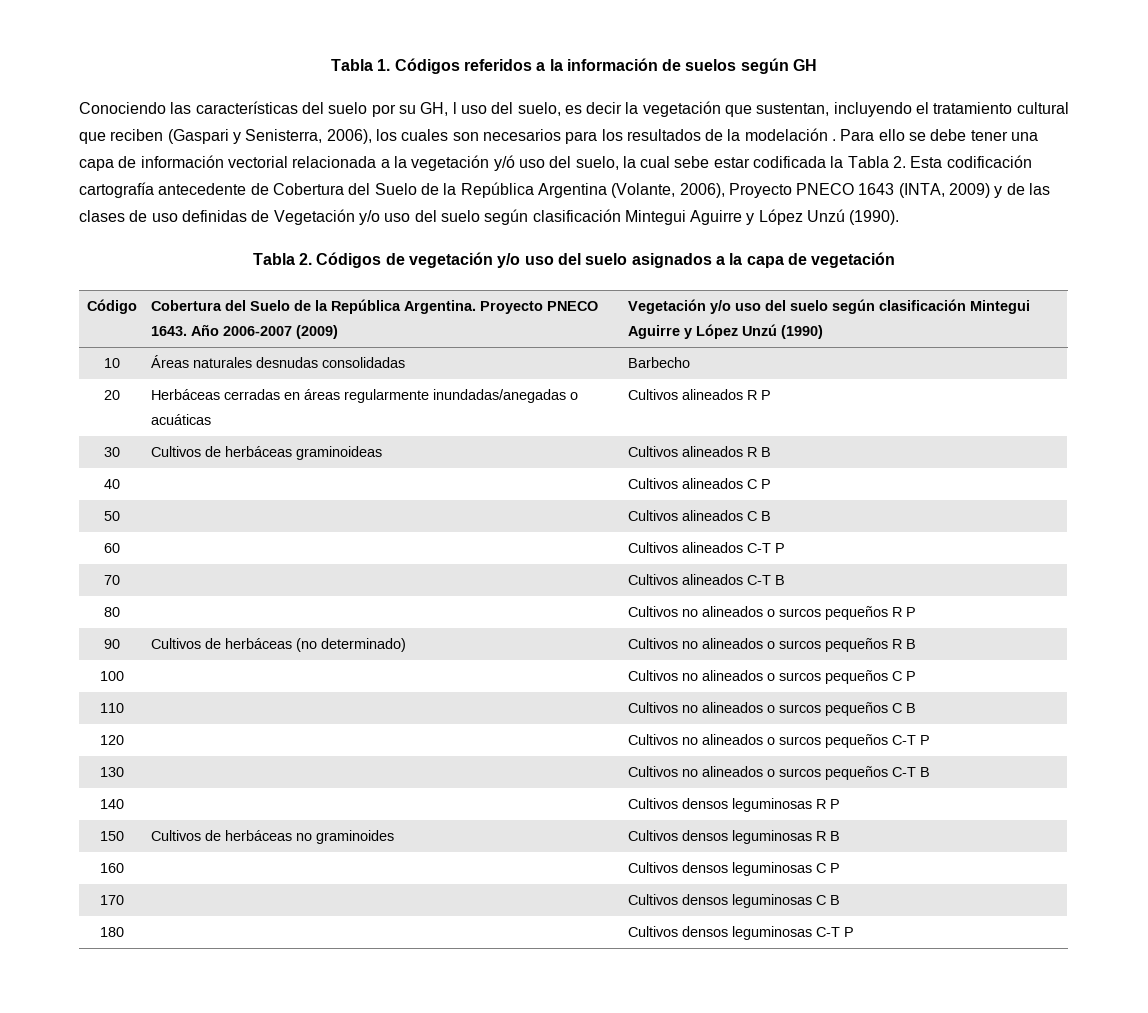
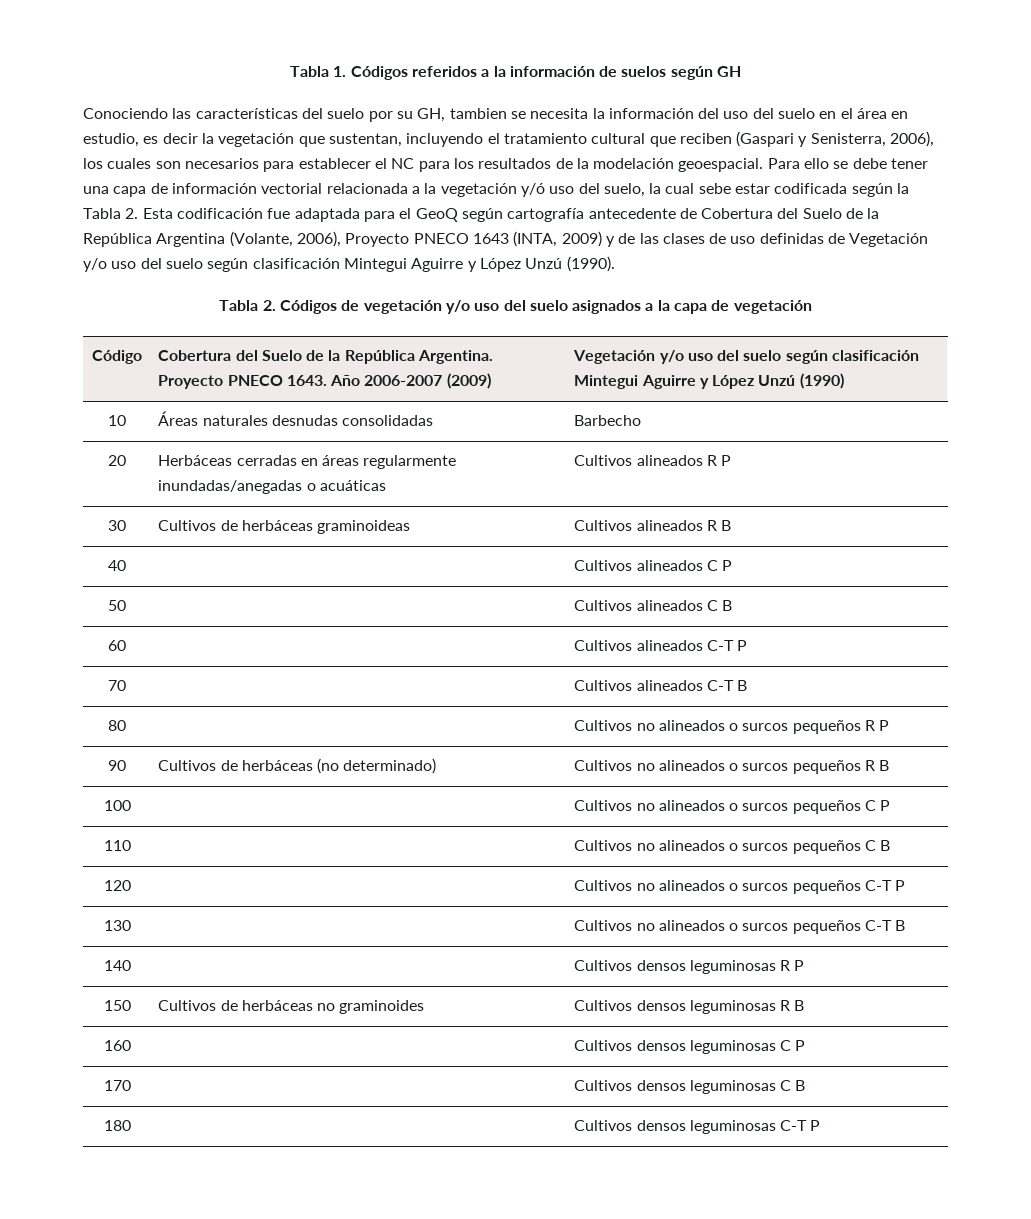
[452,102,561,116] l uso del suelo, -> [449,108,909,119] [83,133,139,147] tambien se necesita la información del uso del suelo en el área en estudio,
(598, 137) none -> [298,158,450,172] establecer el NC para
[832,139,837,141] . -> [678,158,764,172] geoespacial.
(827, 162) none -> [851,183,893,197] según
(1032, 161) none -> [267,208,503,222] fue adaptada para el GeoQ según

